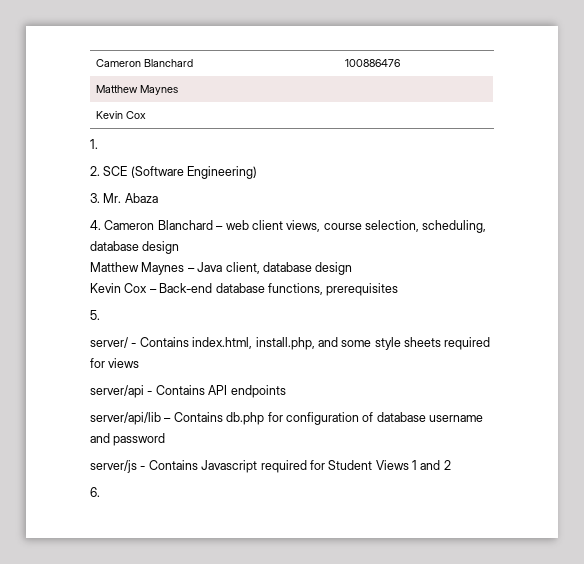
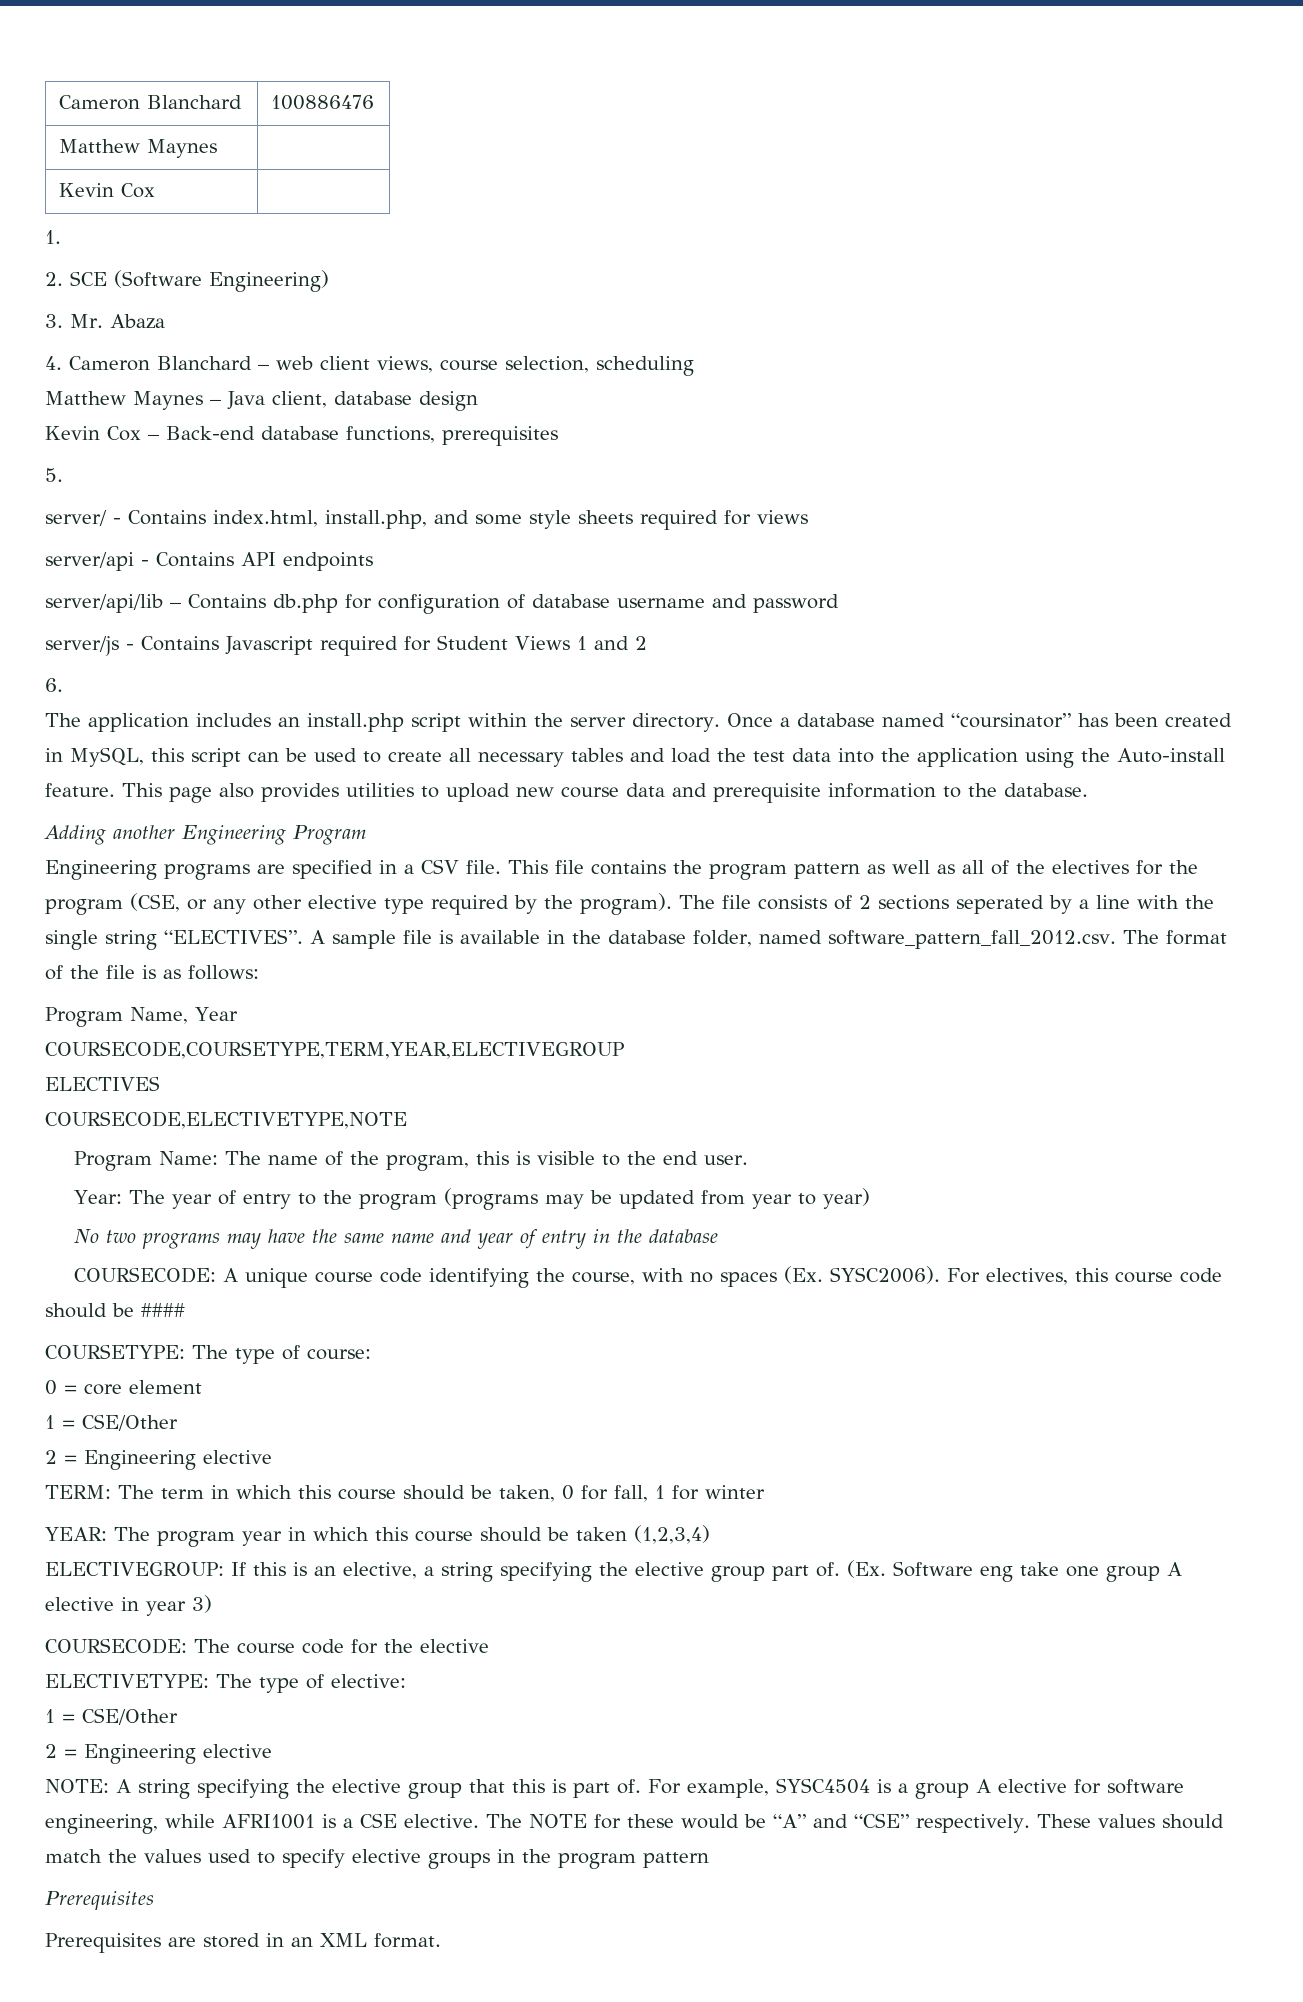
[422,220,487,233] [90,241,180,254] scheduling, database design -> [596,356,694,376] scheduling
(100, 492) none -> [45,713,1232,732] [45,747,1225,768] [45,783,1088,803] [44,825,366,845] [45,859,1198,880] [45,893,1214,915] [45,929,1227,950] [45,965,259,980] [45,1007,238,1027] [45,1041,624,1059] [45,1076,160,1091] [45,1111,407,1129] [74,1151,749,1171] [74,1188,871,1210] [74,1229,719,1249] [74,1266,1223,1288] [45,1303,185,1318] [45,1344,371,1364] [45,1380,202,1395] [45,1414,178,1431] [45,1450,272,1470] [45,1485,765,1502] [45,1525,710,1547] [45,1560,1182,1582] [45,1595,212,1616] [45,1638,489,1654] [45,1674,406,1693] [45,1708,178,1725] [45,1744,272,1764] [45,1778,1184,1799] [45,1813,1224,1834] [45,1849,709,1869] [45,1891,154,1910] [45,1933,441,1953] // The application includes an install.php script within the server directory. Once a database named “coursinator” has been created in MySQL, this script can be used to create all necessary tables and load the test data into the application using the Auto-install feature. This page also provides utilities to upload new course data and prerequisite information to the database. // Adding another Engineering Program // Engineering programs are specified in a CSV file. This file contains the program pattern as well as all of the electives for the program (CSE, or any other elective type required by the program). The file consists of 2 sections seperated by a line with the single string “ELECTIVES”. A sample file is available in the database folder, named software_pattern_fall_2012.csv. The format of the file is as follows: // Program Name, Year // COURSECODE,COURSETYPE,TERM,YEAR,ELECTIVEGROUP // ELECTIVES // COURSECODE,ELECTIVETYPE,NOTE // Program Name: The name of the program, this is visible to the end user. // Year: The year of entry to the program (programs may be updated from year to year) // No two programs may have the same name and year of entry in the database // COURSECODE: A unique course code identifying the course, with no spaces (Ex. SYSC2006). For electives, this course code should be #### // COURSETYPE: The type of course: // 0 = core element // 1 = CSE/Other // 2 = Engineering elective // TERM: The term in which this course should be taken, 0 for fall, 1 for winter // YEAR: The program year in which this course should be taken (1,2,3,4) // ELECTIVEGROUP: If this is an elective, a string specifying the elective group part of. (Ex. Software eng take one group A elective in year 3) // COURSECODE: The course code for the elective // ELECTIVETYPE: The type of elective: // 1 = CSE/Other // 2 = Engineering elective // NOTE: A string specifying the elective group that this is part of. For example, SYSC4504 is a group A elective for software engineering, while AFRI1001 is a CSE elective. The NOTE for these would be “A” and “CSE” respectively. These values should match the values used to specify elective groups in the program pattern // Prerequisites // Prerequisites are stored in an XML format.

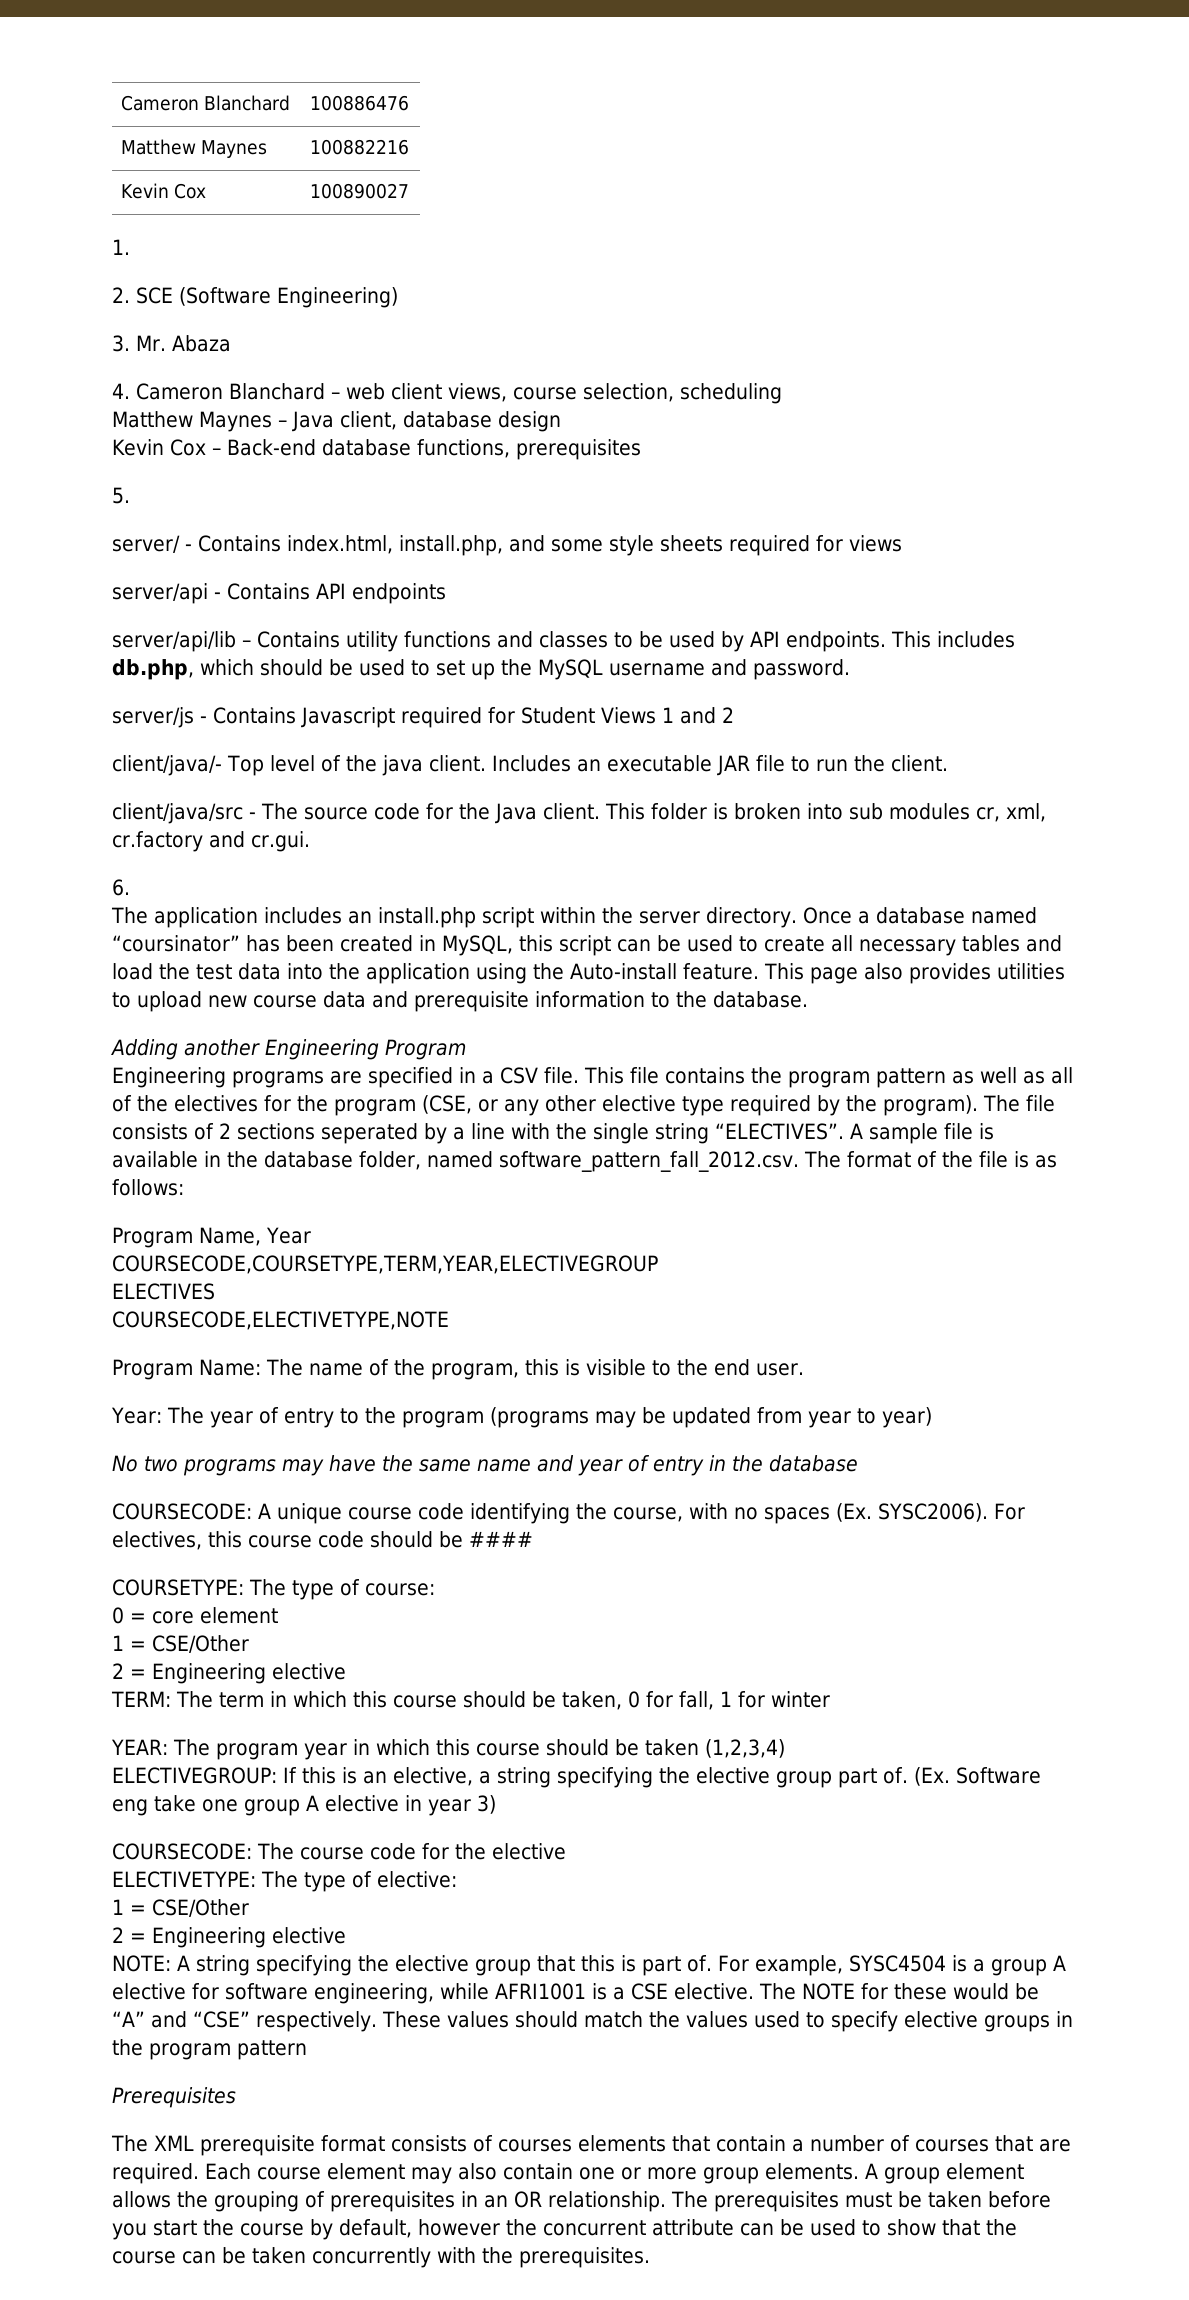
(218, 148) none -> [309,139,409,155] 100882216
(156, 190) none -> [309,183,409,199] 100890027
[273,594,610,614] db.php for configuration of database -> [346,631,1015,652] [112,659,603,680] utility functions and classes to be used by API endpoints. This includes db.php, which should be used to set up the MySQL
[753,594,839,613] password -> [753,659,850,680] password.
(647, 643) none -> [112,755,948,776] [112,803,1046,824] [112,831,310,852] // client/java/- Top level of the java client. Includes an executable JAR file to run the client. // client/java/src - The source code for the Java client. This folder is broken into sub modules cr, xml, cr.factory and cr.gui.
[45,1933,441,1953] Prerequisites are stored in an XML format. -> [111,2135,1071,2156] [112,2163,1024,2184] [112,2191,1051,2212] [112,2219,1017,2240] [112,2247,650,2268] The XML prerequisite format consists of courses elements that contain a number of courses that are required. Each course element may also contain one or more group elements. A group element allows the grouping of prerequisites in an OR relationship. The prerequisites must be taken before you start the course by default, however the concurrent attribute can be used to show that the course can be taken concurrently with the prerequisites.

